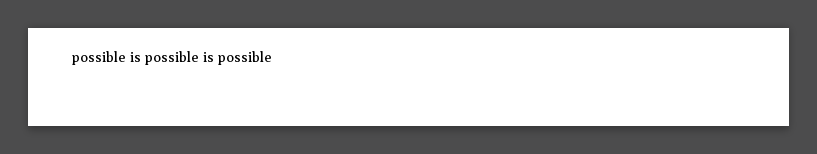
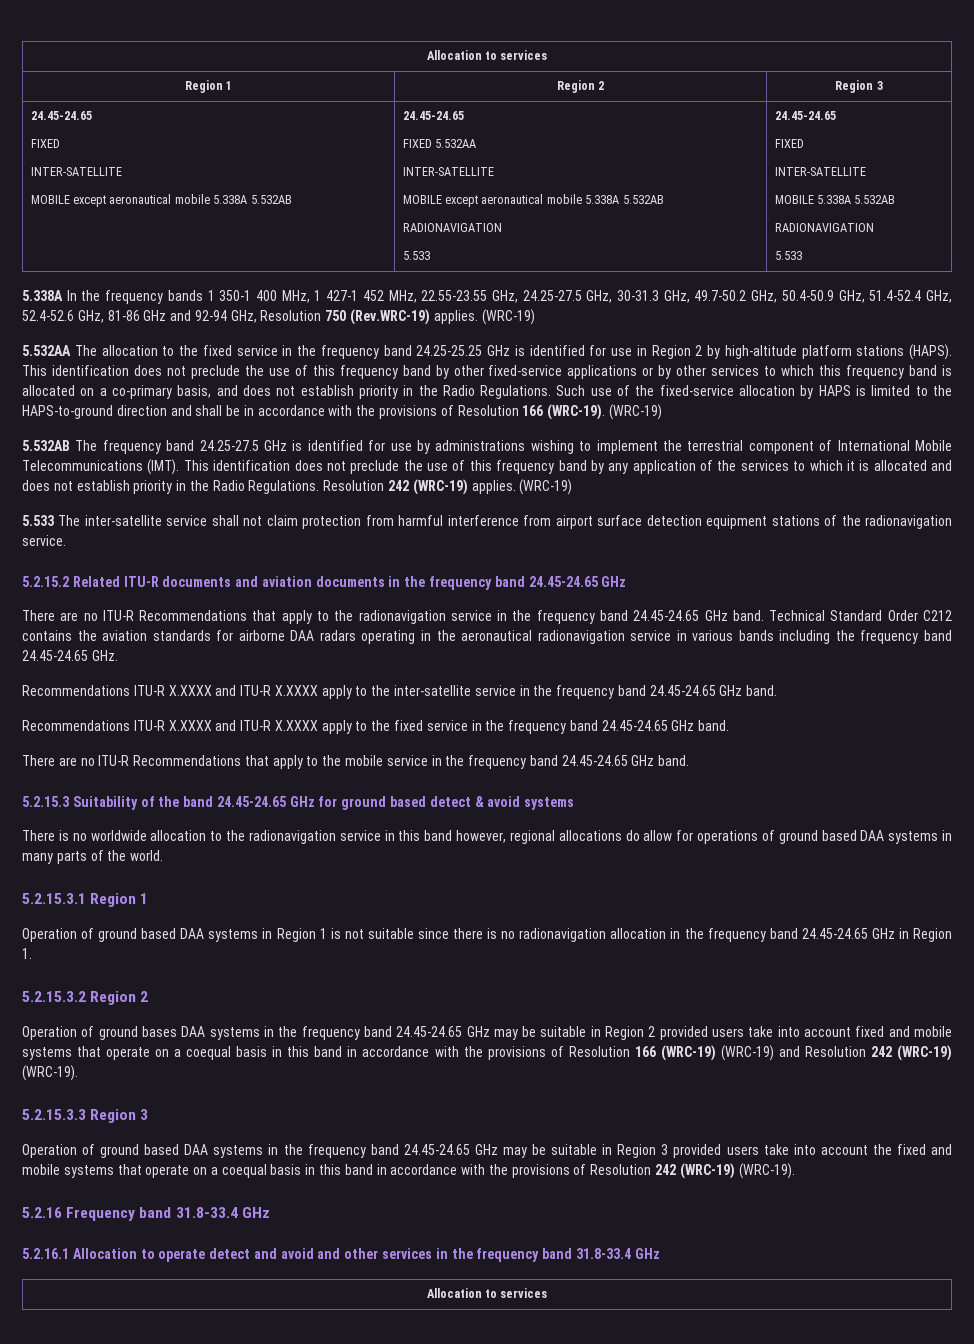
[72,51,272,65] possible is possible is possible -> [426,50,548,60] [184,80,233,93] [556,80,605,93] [835,80,883,93] [30,111,92,120] [30,139,60,148] [30,167,122,176] [30,194,292,207] [402,111,464,120] [402,139,477,148] [402,167,494,176] [402,194,664,207] [402,223,502,232] [402,251,430,260] [774,111,836,120] [774,139,804,148] [774,167,866,176] [774,195,896,204] [774,223,874,232] [774,251,802,260] [22,290,953,304] [22,309,535,325] [22,344,952,360] [22,365,953,379] [22,385,953,399] [22,404,662,420] [22,440,952,454] [22,459,952,475] [22,479,573,495] [22,515,953,529] [22,535,66,546] [22,576,627,590] [22,610,953,624] [22,630,952,644] [22,650,118,661] [22,685,778,699] [22,720,730,734] [22,755,690,769] [22,796,575,810] [22,830,953,844] [22,850,164,864] [22,893,149,907] [22,928,953,942] [22,948,32,959] [22,991,149,1005] [22,1026,953,1040] [22,1045,952,1061] [22,1065,78,1081] [22,1109,149,1123] [22,1144,953,1158] [22,1163,795,1179] [22,1207,270,1221] [22,1248,660,1262] [426,1288,548,1298] Allocation to services // Region 1 | Region 2 | Region 3 // 24.45-24.65 // FIXED // INTER-SATELLITE // MOBILE except aeronautical mobile 5.338A 5.532AB | 24.45-24.65 // FIXED 5.532AA // INTER-SATELLITE // MOBILE except aeronautical mobile 5.338A 5.532AB // RADIONAVIGATION // 5.533 | 24.45-24.65 // FIXED // INTER-SATELLITE // MOBILE 5.338A 5.532AB // RADIONAVIGATION // 5.533 // 5.338A In the frequency bands 1 350-1 400 MHz, 1 427-1 452 MHz, 22.55-23.55 GHz, 24.25-27.5 GHz, 30-31.3 GHz, 49.7-50.2 GHz, 50.4-50.9 GHz, 51.4-52.4 GHz, 52.4-52.6 GHz, 81-86 GHz and 92-94 GHz, Resolution 750 (Rev.WRC-19) applies. (WRC-19) // 5.532AA The allocation to the fixed service in the frequency band 24.25-25.25 GHz is identified for use in Region 2 by high-altitude platform stations (HAPS). This identification does not preclude the use of this frequency band by other fixed-service applications or by other services to which this frequency band is allocated on a co-primary basis, and does not establish priority in the Radio Regulations. Such use of the fixed-service allocation by HAPS is limited to the HAPS-to-ground direction and shall be in accordance with the provisions of Resolution 166 (WRC-19). (WRC-19) // 5.532AB The frequency band 24.25-27.5 GHz is identified for use by administrations wishing to implement the terrestrial component of International Mobile Telecommunications (IMT). This identification does not preclude the use of this frequency band by any application of the services to which it is allocated and does not establish priority in the Radio Regulations. Resolution 242 (WRC-19) applies. (WRC-19) // 5.533 The inter-satellite service shall not claim protection from harmful interference from airport surface detection equipment stations of the radionavigation service. // 5.2.15.2 Related ITU-R documents and aviation documents in the frequency band 24.45-24.65 GHz // There are no ITU-R Recommendations that apply to the radionavigation service in the frequency band 24.45-24.65 GHz band. Technical Standard Order C212 contains the aviation standards for airborne DAA radars operating in the aeronautical radionavigation service in various bands including the frequency band 24.45-24.65 GHz. // Recommendations ITU-R X.XXXX and ITU-R X.XXXX apply to the inter-satellite service in the frequency band 24.45-24.65 GHz band. // Recommendations ITU-R X.XXXX and ITU-R X.XXXX apply to the fixed service in the frequency band 24.45-24.65 GHz band. // There are no ITU-R Recommendations that apply to the mobile service in the frequency band 24.45-24.65 GHz band. // 5.2.15.3 Suitability of the band 24.45-24.65 GHz for ground based detect & avoid systems // There is no worldwide allocation to the radionavigation service in this band however, regional allocations do allow for operations of ground based DAA systems in many parts of the world. // 5.2.15.3.1 Region 1 // Operation of ground based DAA systems in Region 1 is not suitable since there is no radionavigation allocation in the frequency band 24.45-24.65 GHz in Region 1. // 5.2.15.3.2 Region 2 // Operation of ground bases DAA systems in the frequency band 24.45-24.65 GHz may be suitable in Region 2 provided users take into account fixed and mobile systems that operate on a coequal basis in this band in accordance with the provisions of Resolution 166 (WRC-19) (WRC-19) and Resolution 242 (WRC-19) (WRC-19). // 5.2.15.3.3 Region 3 // Operation of ground based DAA systems in the frequency band 24.45-24.65 GHz may be suitable in Region 3 provided users take into account the fixed and mobile systems that operate on a coequal basis in this band in accordance with the provisions of Resolution 242 (WRC-19) (WRC-19). // 5.2.16 Frequency band 31.8-33.4 GHz // 5.2.16.1 Allocation to operate detect and avoid and other services in the frequency band 31.8-33.4 GHz // Allocation to services

